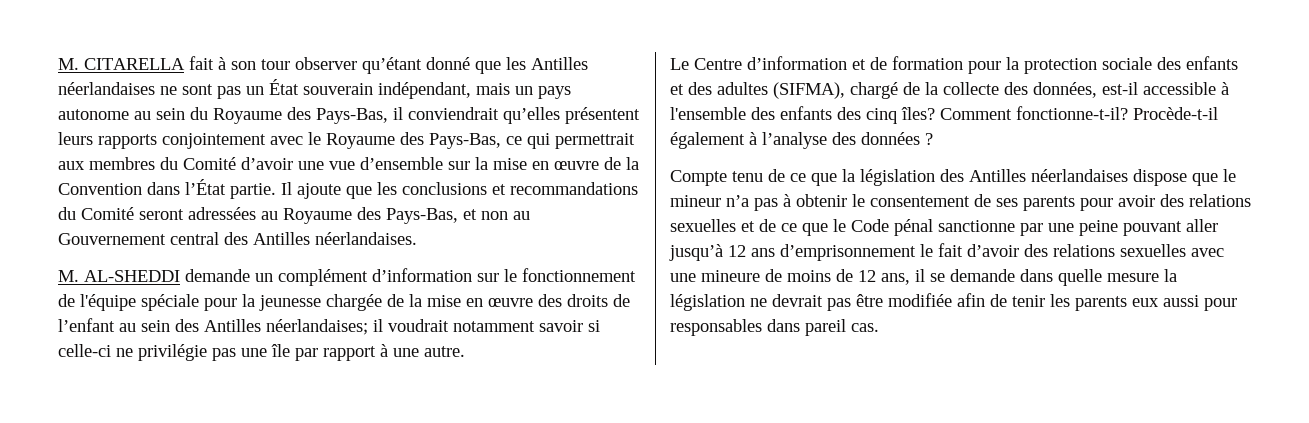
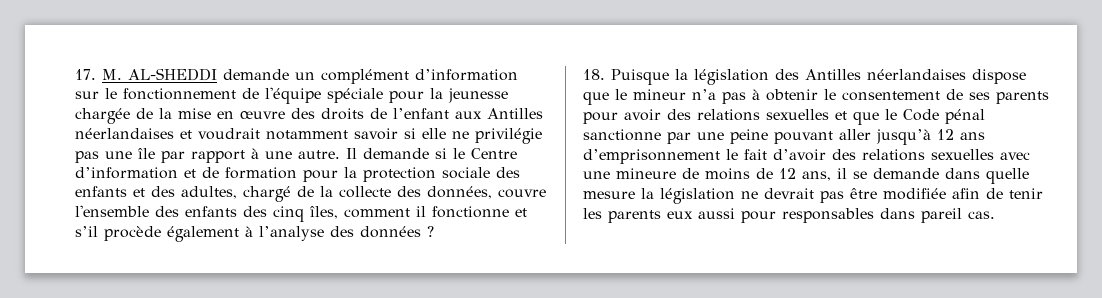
[58,56,588,74] [58,79,571,99] [58,107,640,124] [58,132,635,149] [58,157,639,170] [58,179,638,199] [58,207,530,224] [58,232,417,245] M. CITARELLA fait à son tour observer qu’étant donné que les Antilles néerlandaises ne sont pas un État souverain indépendant, mais un pays autonome au sein du Royaume des Pays-Bas, il conviendrait qu’elles présentent leurs rapports conjointement avec le Royaume des Pays-Bas, ce qui permettrait aux membres du Comité d’avoir une vue d’ensemble sur la mise en œuvre de la Convention dans l’État partie. Il ajoute que les conclusions et recommandations du Comité seront adressées au Royaume des Pays-Bas, et non au Gouvernement central des Antilles néerlandaises. // -> [75,69,96,80] 17.
[119,319,383,335] au sein des Antilles néerlandaises; il -> [455,108,543,119] [75,128,192,139] aux Antilles néerlandaises et
[58,344,111,357] celle-ci -> [422,128,446,139] elle
[670,58,689,70] // Le -> [346,148,465,159] Il demande si le
[717,82,845,99] adultes (SIFMA), -> [181,186,237,199] adultes,
[1102,82,1229,95] est-il accessible à -> [498,189,546,198] couvre
[901,106,1218,120] îles? Comment fonctionne-t-il? Procède-t-il -> [309,206,527,219] [75,226,161,241] îles, comment il fonctionne et s’il procède
[670,169,837,186] Compte tenu de ce que -> [583,69,669,85] 18. Puisque
[759,219,797,232] de ce -> (847, 115) none

